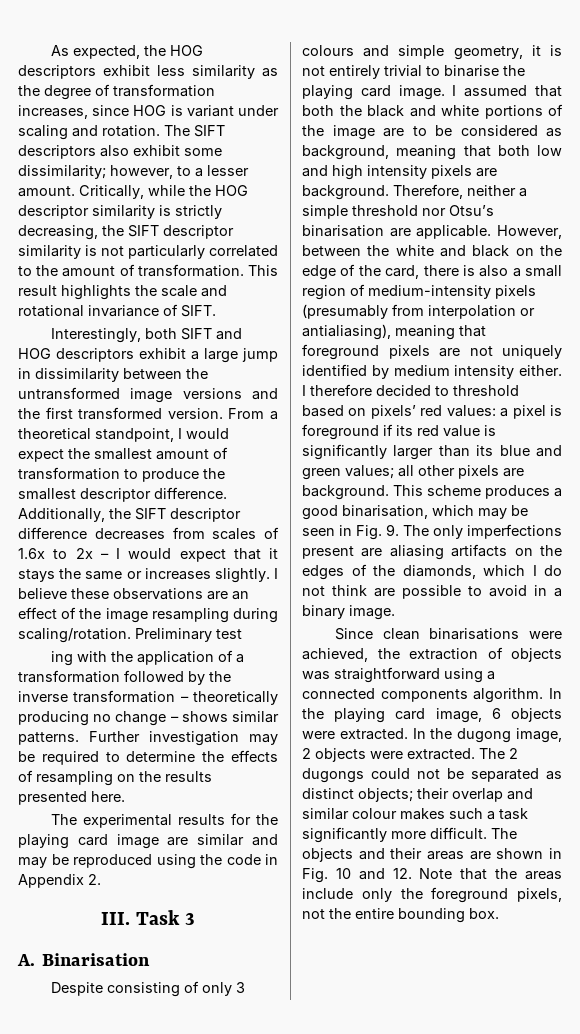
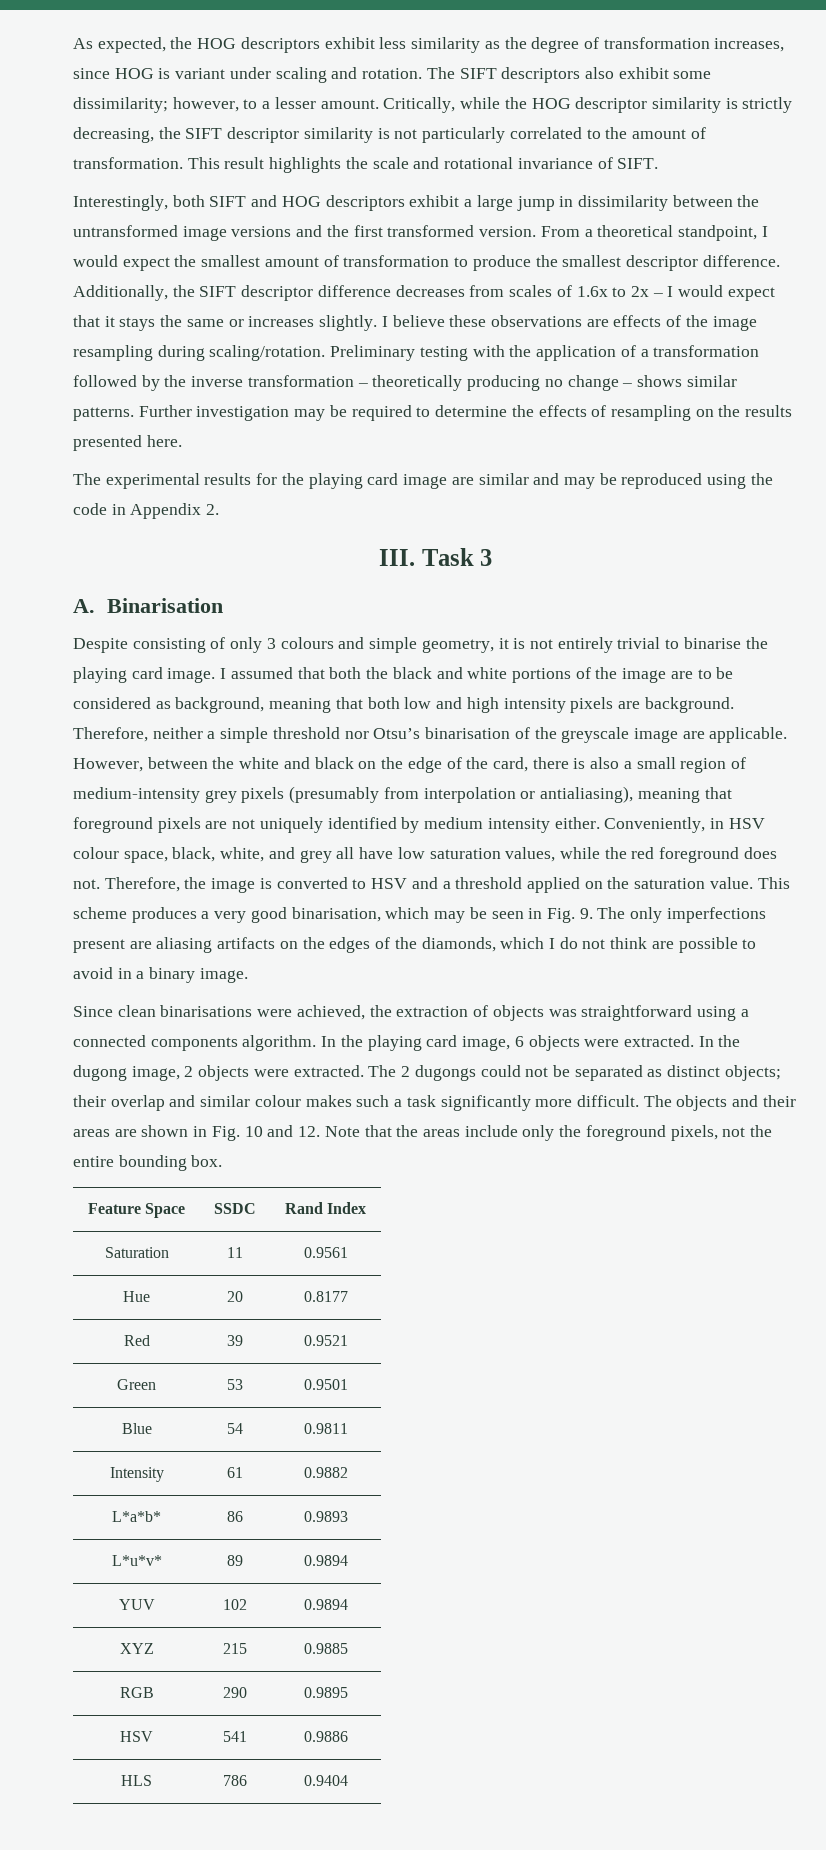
[232,591,249,600] [18,607,57,619] an effect -> [613,315,662,327] effects
[216,629,242,639] [51,651,74,666] test // ing -> [419,346,468,361] testing
(384, 231) none -> [514,727,678,743] of the greyscale image
(491, 292) none -> [204,790,237,803] grey
[302,384,519,396] [302,405,562,419] [302,424,496,440] [302,444,562,460] [302,465,524,480] [302,485,389,500] I therefore decided to threshold based on pixels’ red values: a pixel is foreground if its red value is significantly larger than its blue and green values; all other pixels are background. -> [604,817,765,833] [73,847,777,863] [73,877,753,893] Conveniently, in HSV colour space, black, white, and grey all have low saturation values, while the red foreground does not. Therefore, the image is converted to HSV and a threshold applied on the saturation value.
(562, 492) none -> [214,911,247,923] very
(499, 913) none -> [87,1203,186,1218] [214,1203,256,1214] [284,1202,367,1214] [104,1247,169,1258] [227,1247,243,1258] [303,1247,348,1258] [123,1291,150,1302] [227,1291,243,1302] [303,1291,348,1302] [123,1335,150,1346] [227,1335,243,1346] [303,1335,348,1346] [117,1379,156,1390] [227,1379,243,1390] [303,1379,348,1390] [121,1423,152,1434] [227,1423,243,1434] [303,1423,348,1434] [109,1467,164,1482] [227,1467,243,1478] [303,1467,348,1478] [112,1511,161,1522] [227,1511,243,1522] [303,1511,348,1522] [111,1555,162,1566] [227,1555,243,1566] [303,1555,348,1566] [118,1599,155,1610] [223,1599,247,1610] [303,1599,348,1610] [119,1643,154,1654] [223,1643,247,1654] [303,1643,348,1654] [119,1687,154,1698] [223,1687,247,1698] [303,1687,348,1698] [120,1731,153,1742] [223,1731,247,1742] [303,1731,348,1742] [121,1775,152,1786] [223,1775,247,1786] [303,1775,348,1786] // Feature Space | SSDC | Rand Index // Saturation | 11 | 0.9561 // Hue | 20 | 0.8177 // Red | 39 | 0.9521 // Green | 53 | 0.9501 // Blue | 54 | 0.9811 // Intensity | 61 | 0.9882 // L*a*b* | 86 | 0.9893 // L*u*v* | 89 | 0.9894 // YUV | 102 | 0.9894 // XYZ | 215 | 0.9885 // RGB | 290 | 0.9895 // HSV | 541 | 0.9886 // HLS | 786 | 0.9404

